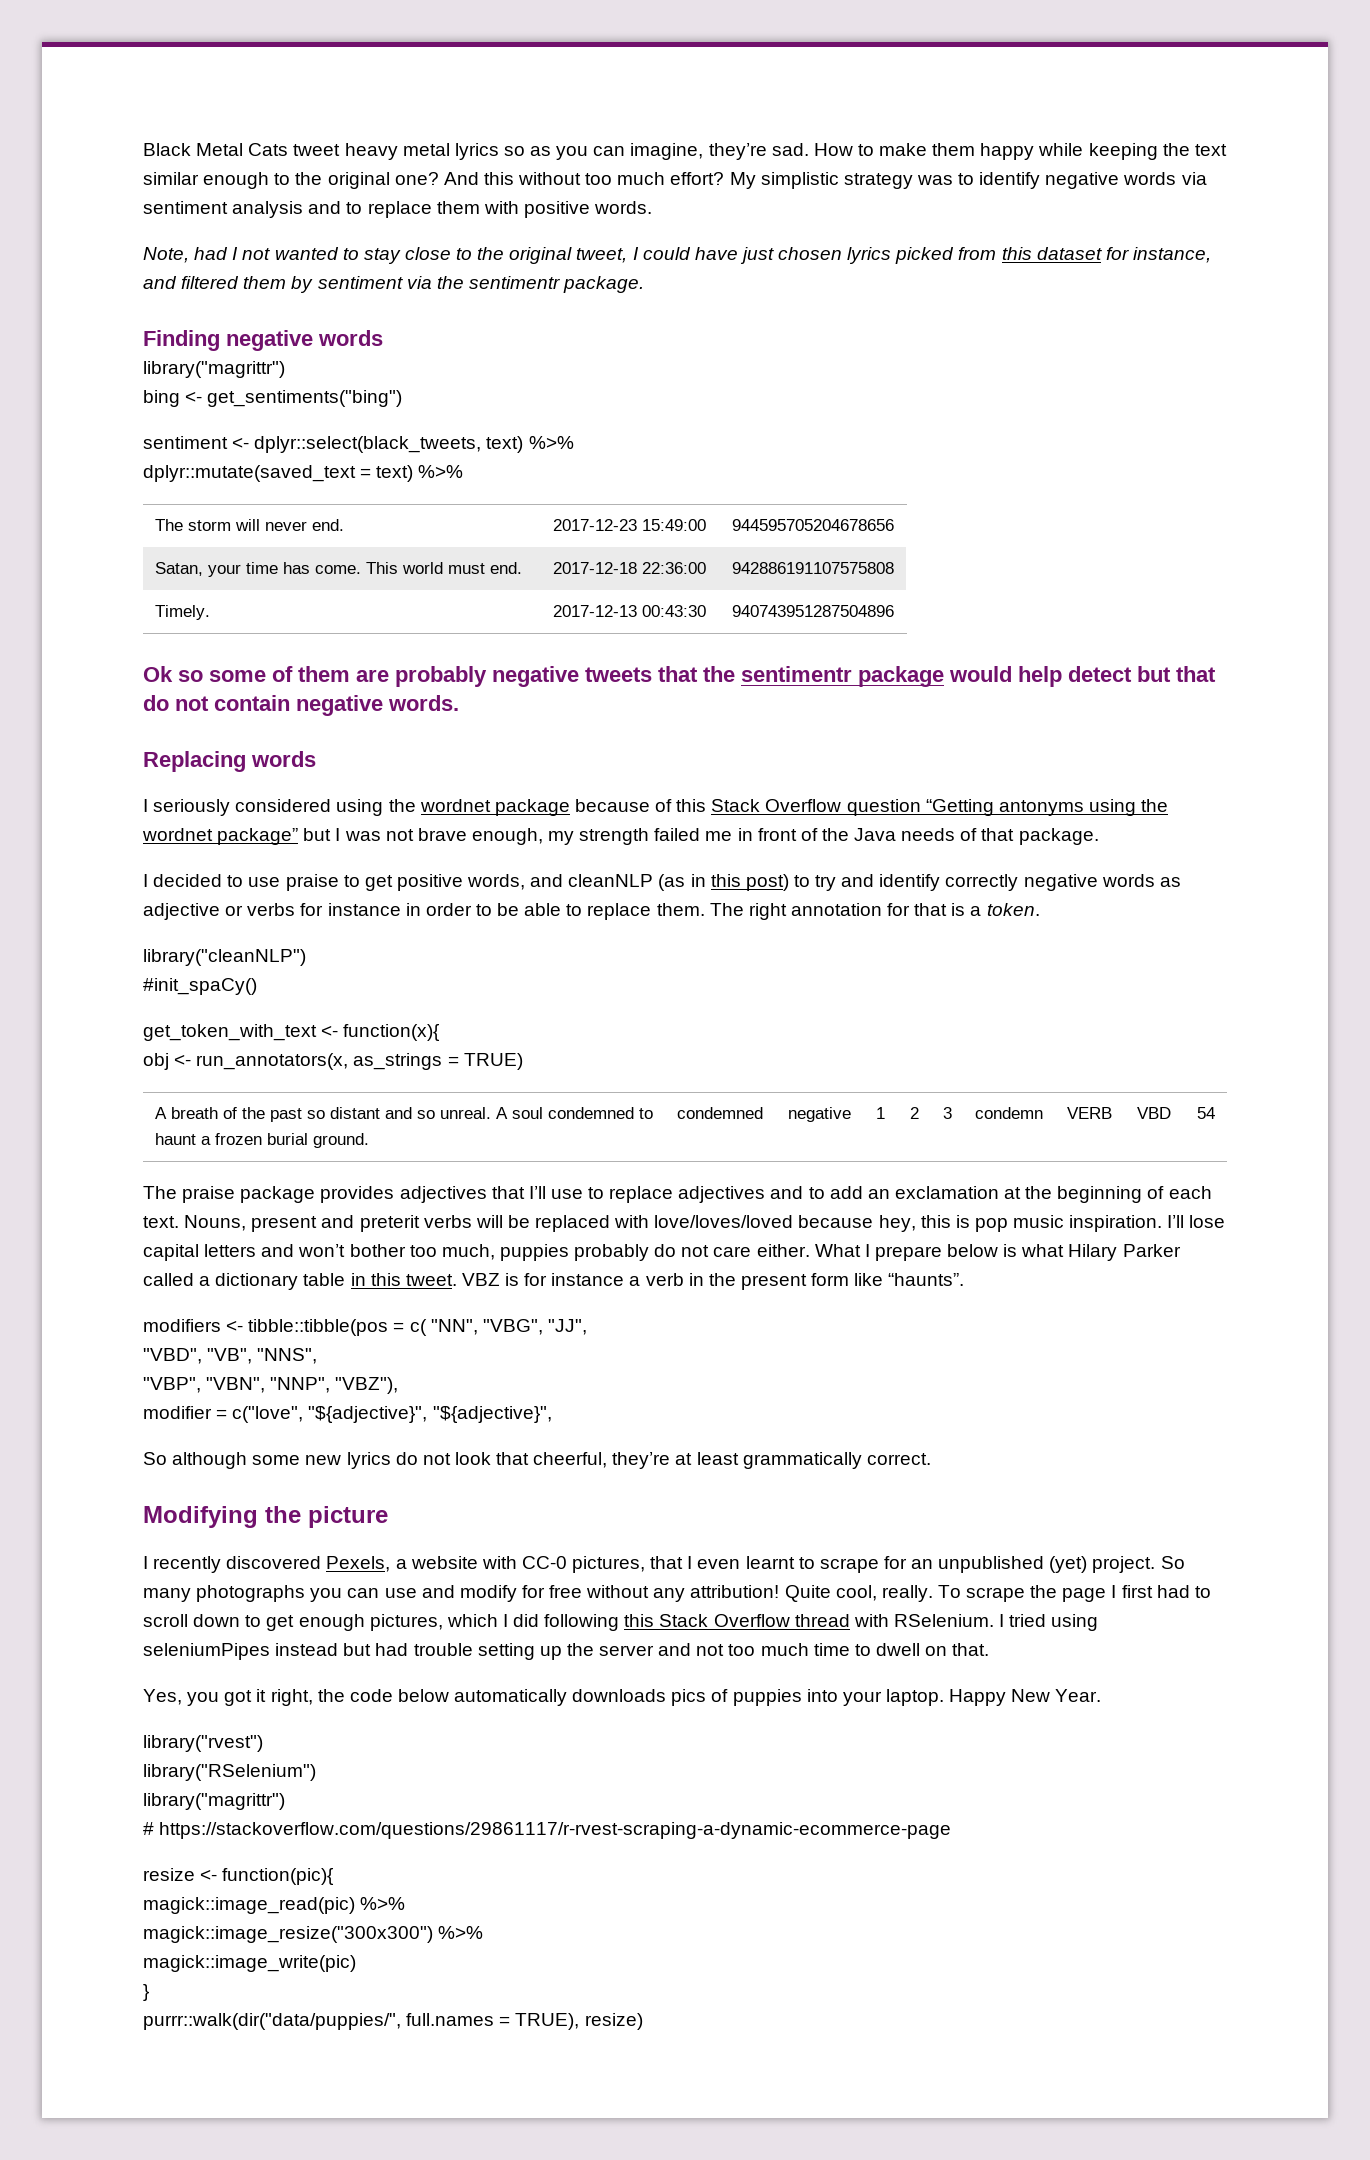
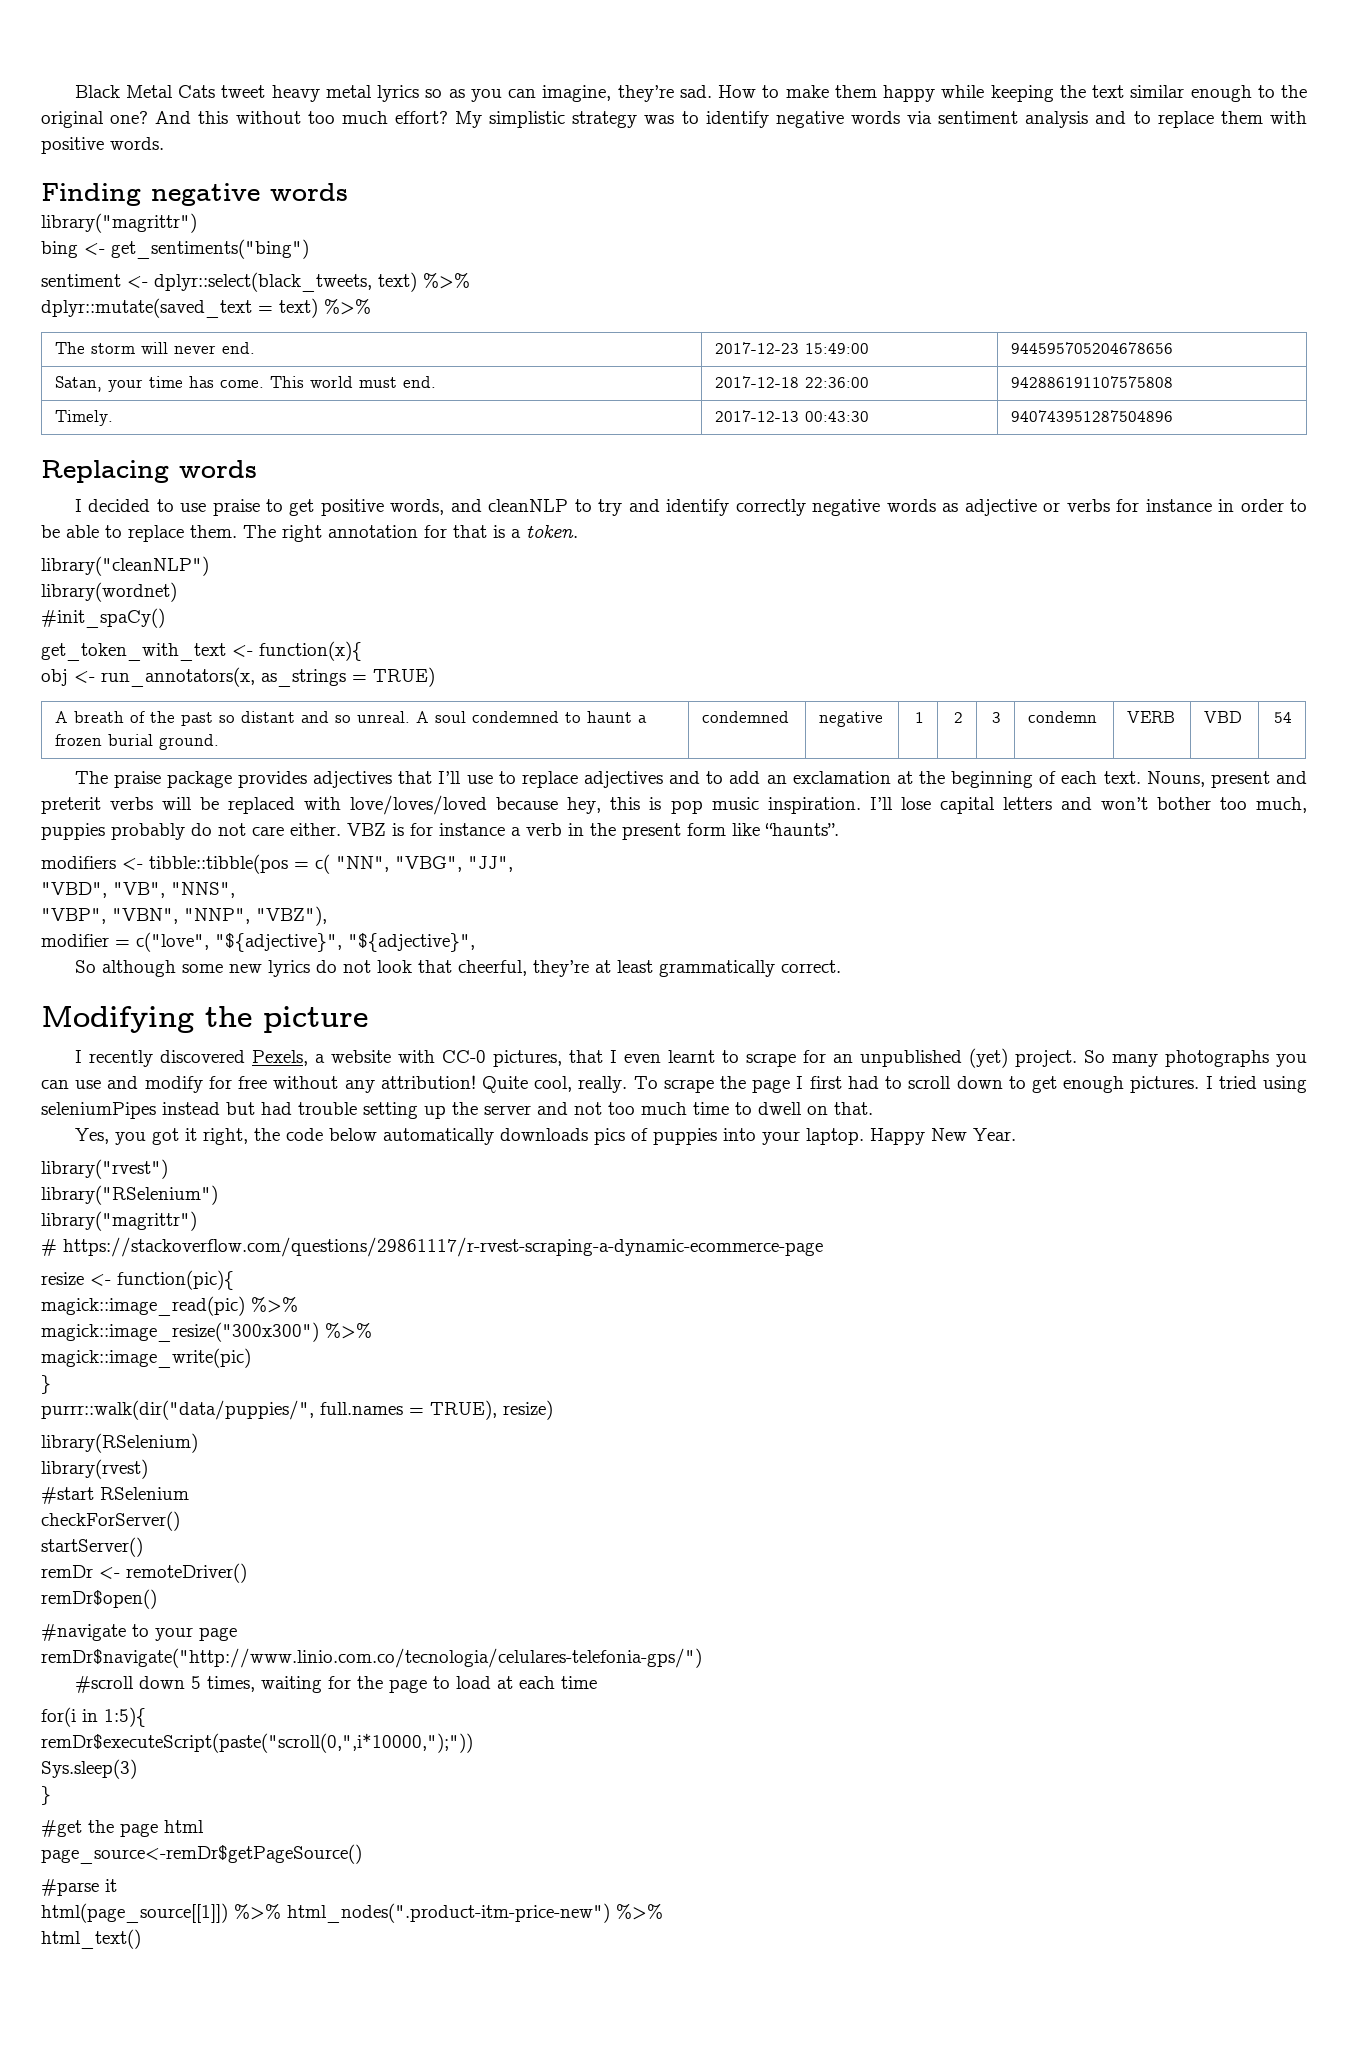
[143,247,1211,264] [143,276,645,293] // Note, had I not wanted to stay close to the original tweet, I could have just chosen lyrics picked from this dataset for instance, and filtered them by sentiment via the sentimentr package. -> (164, 143) none
[143,666,1216,687] [143,695,459,716] [143,751,316,772] [143,799,1169,816] [142,828,1099,845] Ok so some of them are probably negative tweets that the sentimentr package would help detect but that do not contain negative words. // Replacing words // I seriously considered using the wordnet package because of this Stack Overflow question “Getting antonyms using the wordnet package” but I was not brave enough, my strength failed me in front of the Java needs of that package. -> [41,460,257,483] Replacing words
[658,874,789,891] (as in this post) -> (569, 505) none
(306, 957) none -> [41,582,177,602] // library(wordnet)
[814,1244,1181,1261] [143,1273,457,1290] What I prepare below is what Hilary Parker called a dictionary table in this tweet. -> (341, 829) none
[369,1614,994,1631] pictures, which I did following this Stack Overflow thread with RSelenium. -> [1130,1076,1200,1093] pictures.
(643, 2021) none -> [41,1433,198,1453] [41,1459,148,1479] [41,1487,189,1504] [41,1511,180,1531] [41,1537,143,1557] [41,1563,247,1583] [41,1589,157,1609] [41,1624,237,1641] [41,1648,702,1668] [74,1676,597,1693] [41,1707,146,1727] [41,1733,473,1753] [41,1759,137,1779] [41,1786,51,1805] [41,1820,204,1837] [41,1844,362,1864] [41,1879,117,1896] [41,1903,663,1923] [41,1929,141,1949] // library(RSelenium) // library(rvest) // #start RSelenium // checkForServer() // startServer() // remDr <- remoteDriver() // remDr$open() // #navigate to your page // remDr$navigate("http://www.linio.com.co/tecnologia/celulares-telefonia-gps/") // #scroll down 5 times, waiting for the page to load at each time // for(i in 1:5){ // remDr$executeScript(paste("scroll(0,",i*10000,");")) // Sys.sleep(3) // } // #get the page html // page_source<-remDr$getPageSource() // #parse it // html(page_source[[1]]) %>% html_nodes(".product-itm-price-new") %>% // html_text()

